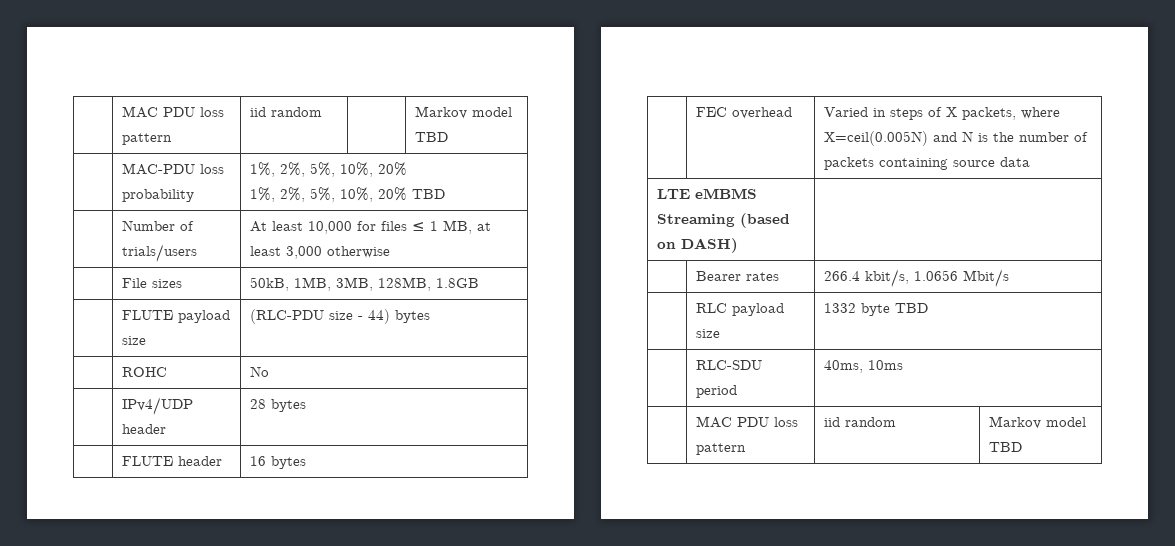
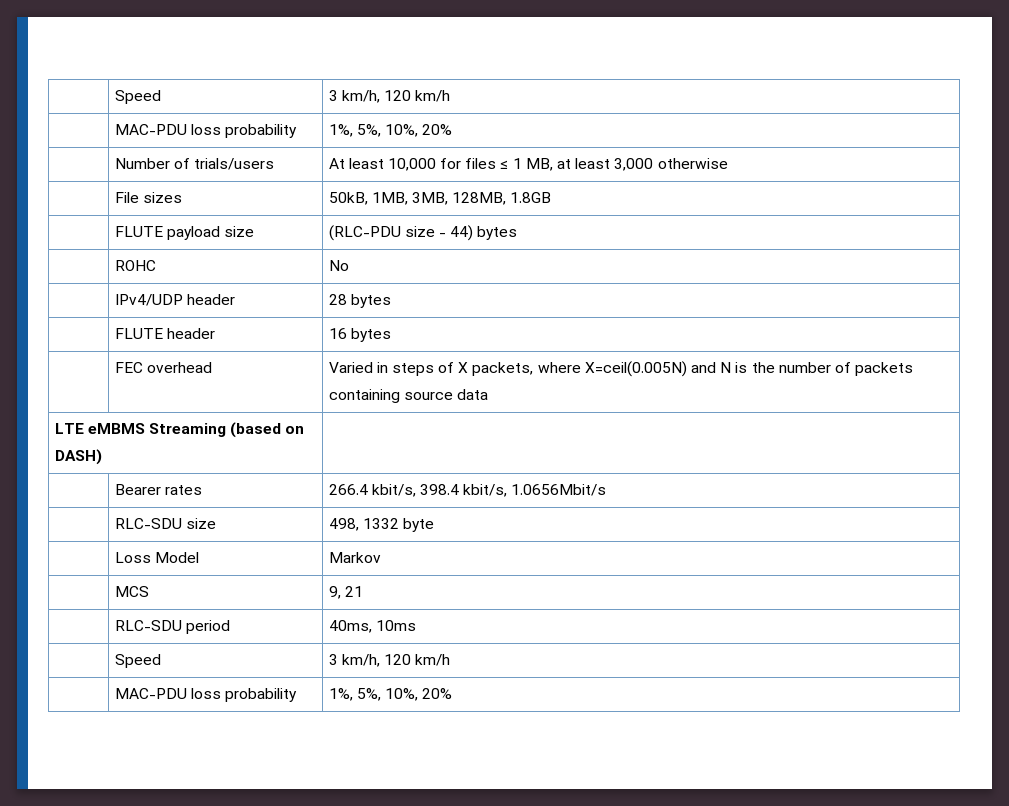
[122,106,225,118] [122,133,173,145] [250,107,323,117] [415,106,513,119] [415,132,449,142] [122,163,225,175] [122,189,195,202] [250,162,408,177] [250,187,446,202] | MAC PDU loss pattern | iid random | | Markov model TBD // | MAC-PDU loss probability | 1%, 2%, 5%, 10%, 20% // 1%, 2%, 5%, 10%, 20% TBD -> [114,90,161,104] [328,90,451,103] [114,124,297,138] [328,124,453,137] | Speed | 3 km/h, 120 km/h // | MAC-PDU loss probability | 1%, 5%, 10%, 20%
[914,269,1010,287] [696,303,785,316] [696,329,721,338] 1.0656 Mbit/s // | RLC payload size | -> [419,484,607,497] [114,518,216,529] [328,518,359,531] 398.4 kbit/s, 1.0656Mbit/s // | RLC-SDU size | 498,
[895,303,929,313] [696,360,763,370] [696,385,738,398] [824,360,904,373] [696,416,799,428] [696,443,747,455] [824,417,897,427] [989,416,1087,429] [989,442,1023,452] TBD // | RLC-SDU period | 40ms, 10ms // | MAC PDU loss pattern | iid random | Markov model TBD -> [114,552,199,563] [328,552,381,563] [114,586,149,597] [328,586,363,599] [114,620,230,634] [328,620,416,633] [114,654,161,668] [328,654,451,667] [114,688,297,702] [328,688,453,701] // | Loss Model | Markov // | MCS | 9, 21 // | RLC-SDU period | 40ms, 10ms // | Speed | 3 km/h, 120 km/h // | MAC-PDU loss probability | 1%, 5%, 10%, 20%

